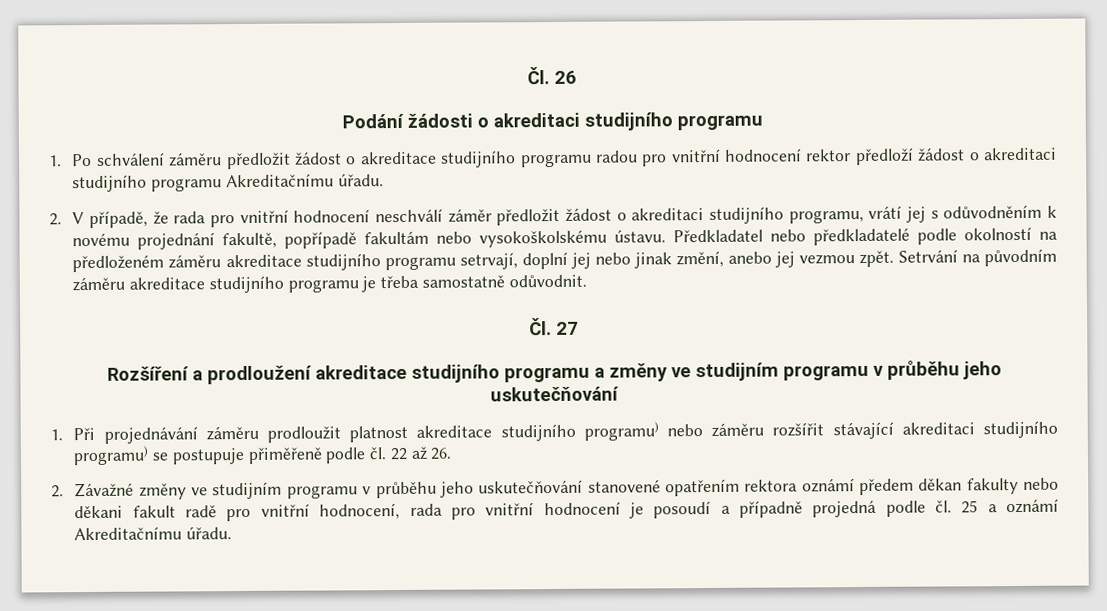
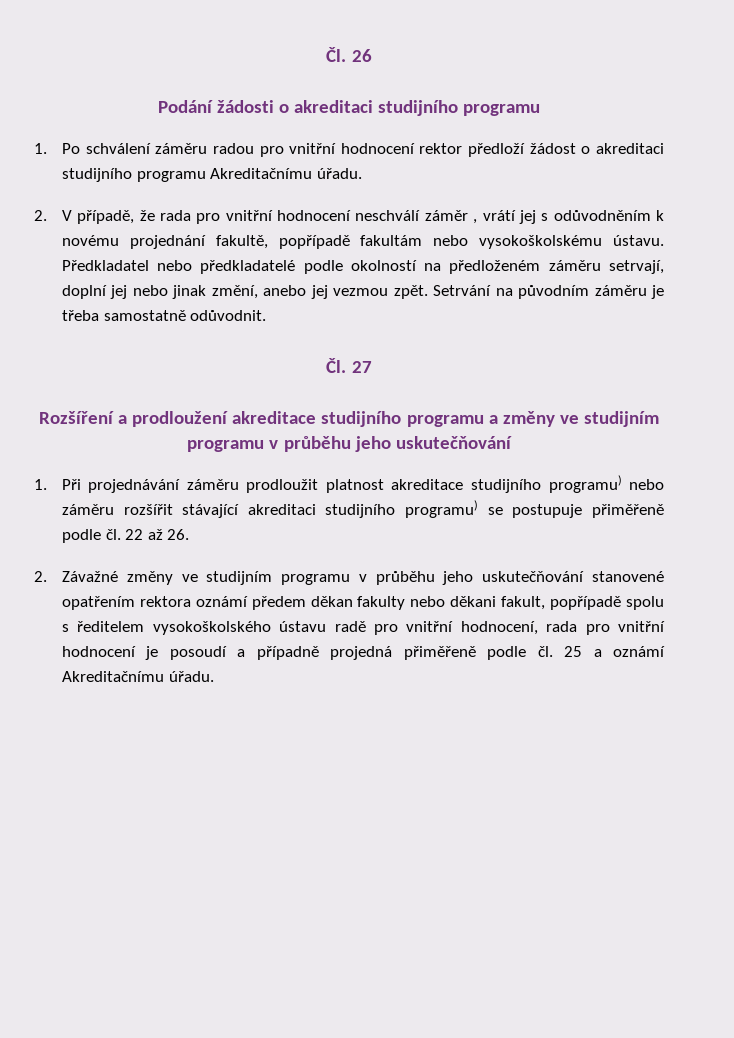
[226,150,592,170] předložit žádost o akreditace studijního programu -> (208, 148) none
[496,206,864,226] předložit žádost o akreditaci studijního programu, -> [473,219,478,224] ,
[225,253,456,271] akreditace studijního programu -> (601, 265) none
[129,275,359,294] akreditace studijního programu -> (647, 290) none
[132,505,176,518] fakult -> [501,596,664,610] [61,621,327,635] fakult, popřípadě spolu s ředitelem vysokoškolského ústavu
(878, 508) none -> [403,646,476,660] přiměřeně

